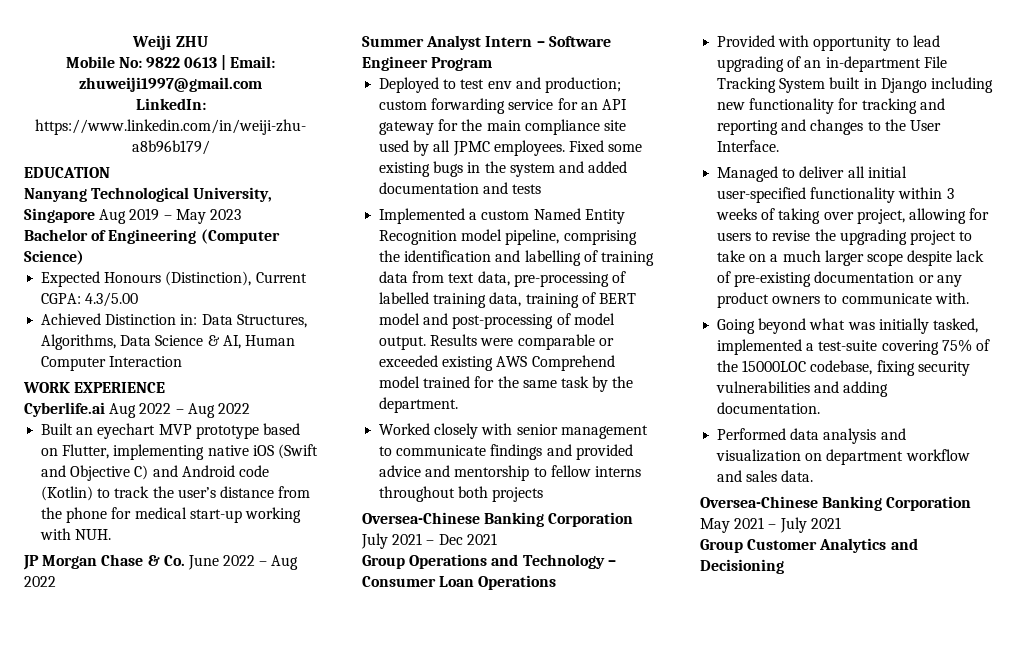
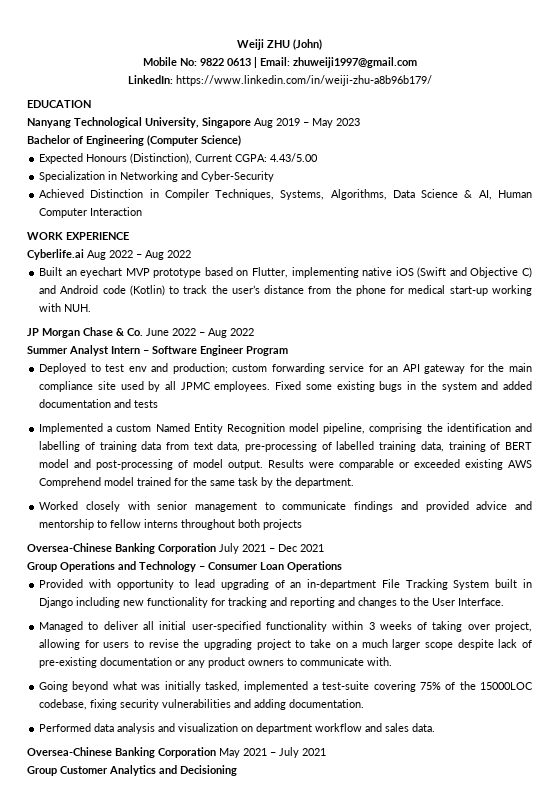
(208, 41) none -> [293,39,322,50] (John)
[85,292,139,307] [41,313,307,328] 4.3/5.00 // Achieved Distinction in: Data Structures, -> [270,153,319,162] [39,171,275,182] [39,189,325,200] 4.43/5.00 // Specialization in Networking and Cyber-Security // Achieved Distinction in Compiler Techniques, Systems,

